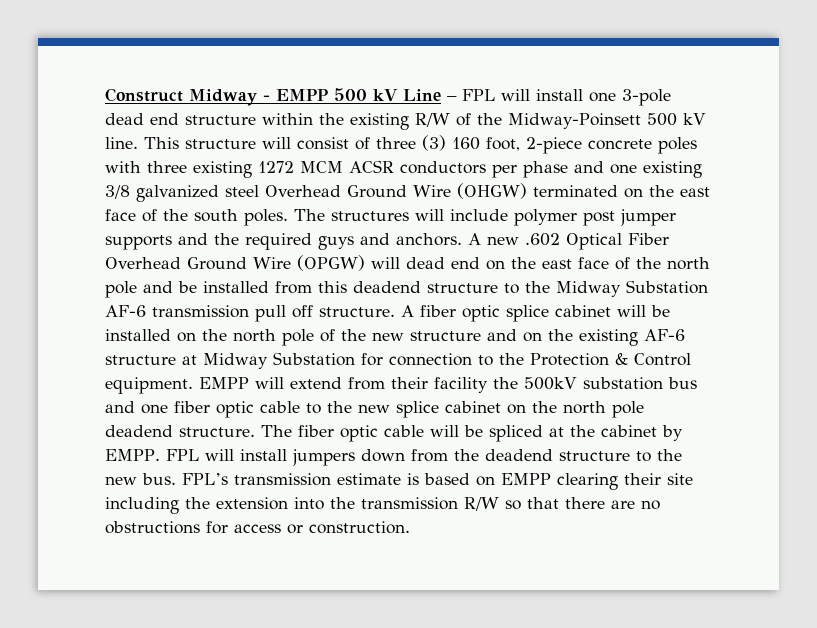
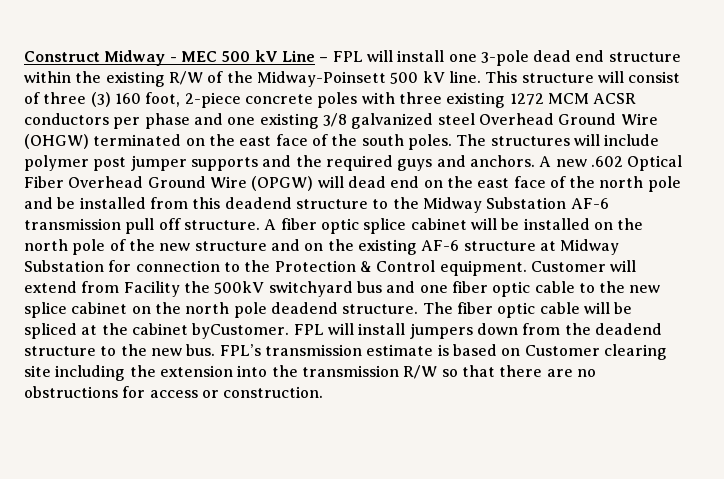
[276,89,328,101] EMPP -> [180,51,217,62] MEC
[199,377,249,389] EMPP -> [530,261,606,272] Customer
[391,377,488,393] their facility -> [123,281,180,297] Facility
[583,377,663,390] substation -> [268,281,353,297] switchyard
[662,425,683,441] [105,449,160,461] by EMPP. -> [192,323,290,339] byCustomer.
[501,473,661,490] EMPP clearing their -> [524,344,667,360] Customer clearing

